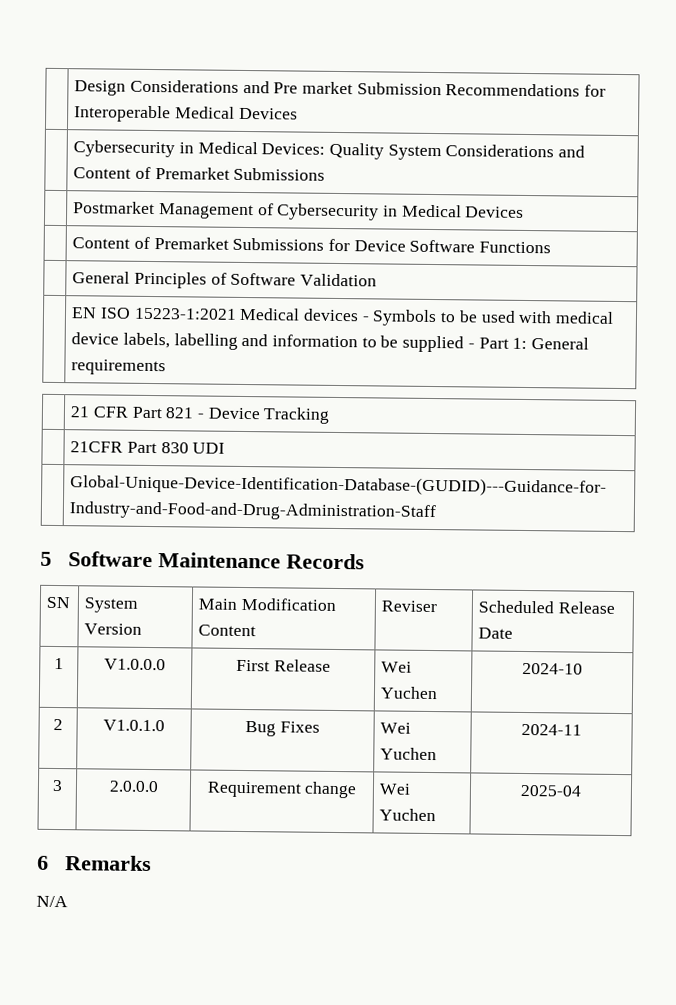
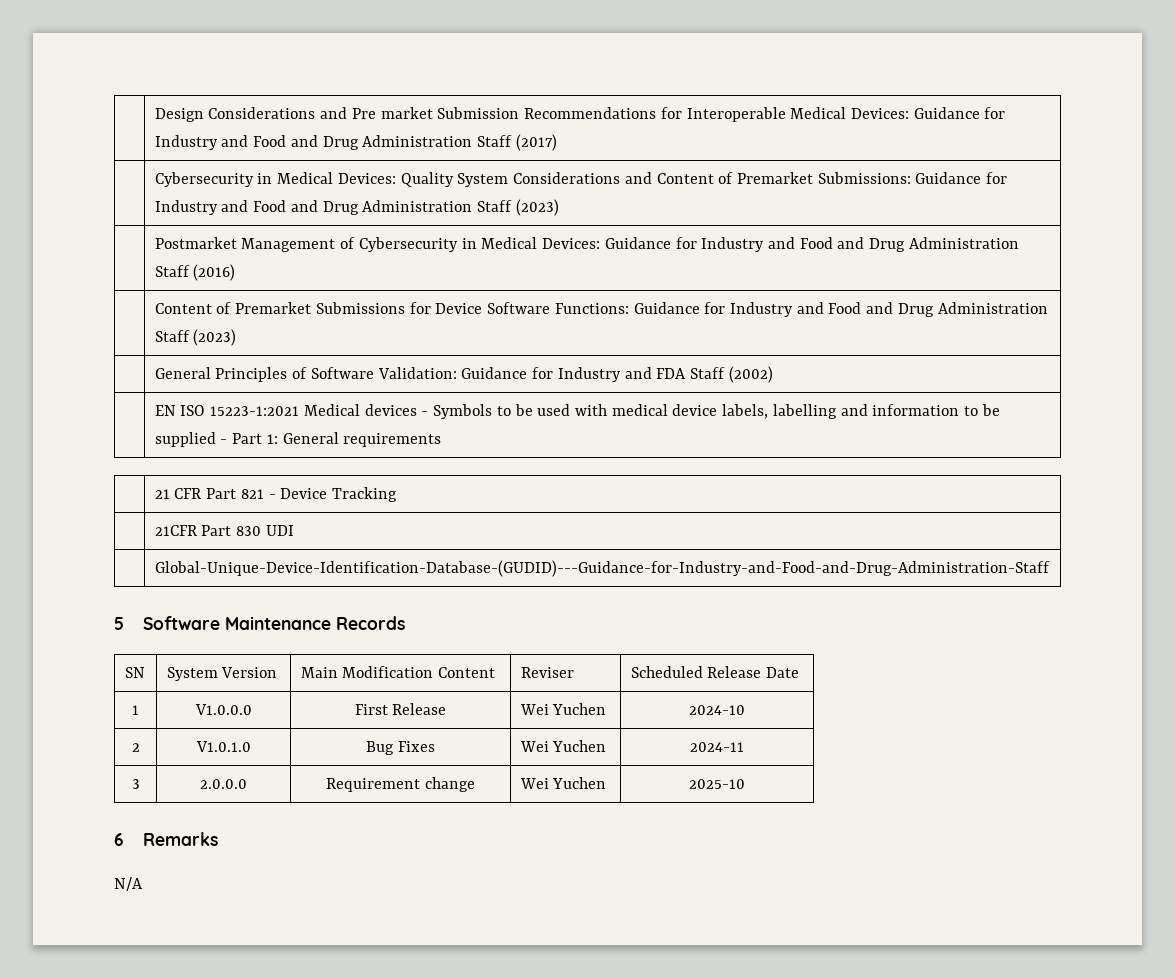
[238,107,298,120] Devices -> [850,107,1006,119] [154,134,557,151] Devices: Guidance for Industry and Food and Drug Administration Staff (2017)
[233,167,326,181] Submissions -> [817,172,1008,184] [154,199,559,216] Submissions: Guidance for Industry and Food and Drug Administration Staff (2023)
[465,206,525,218] Devices -> [542,237,1019,252] [154,264,236,281] Devices: Guidance for Industry and Food and Drug Administration Staff (2016)
[479,241,552,254] [72,271,377,289] Functions // | General Principles of Software Validation -> [554,302,1048,317] [154,329,237,346] [154,366,773,383] Functions: Guidance for Industry and Food and Drug Administration Staff (2023) // | General Principles of Software Validation: Guidance for Industry and FDA Staff (2002)
[520,784,581,797] 2025-04 -> [689,779,745,789] 2025-10

